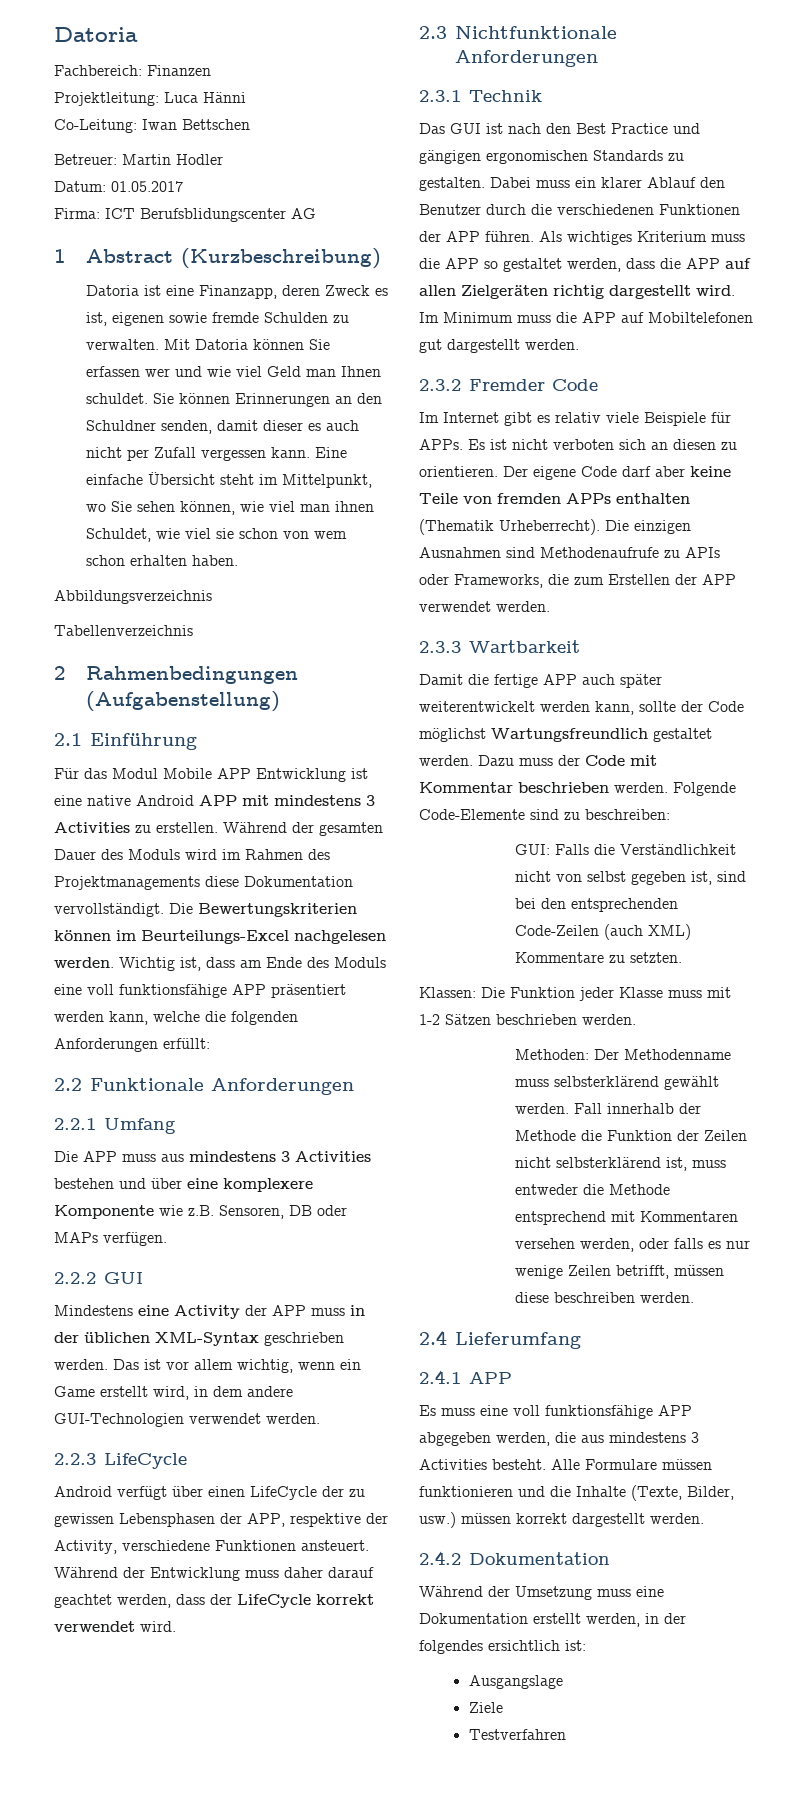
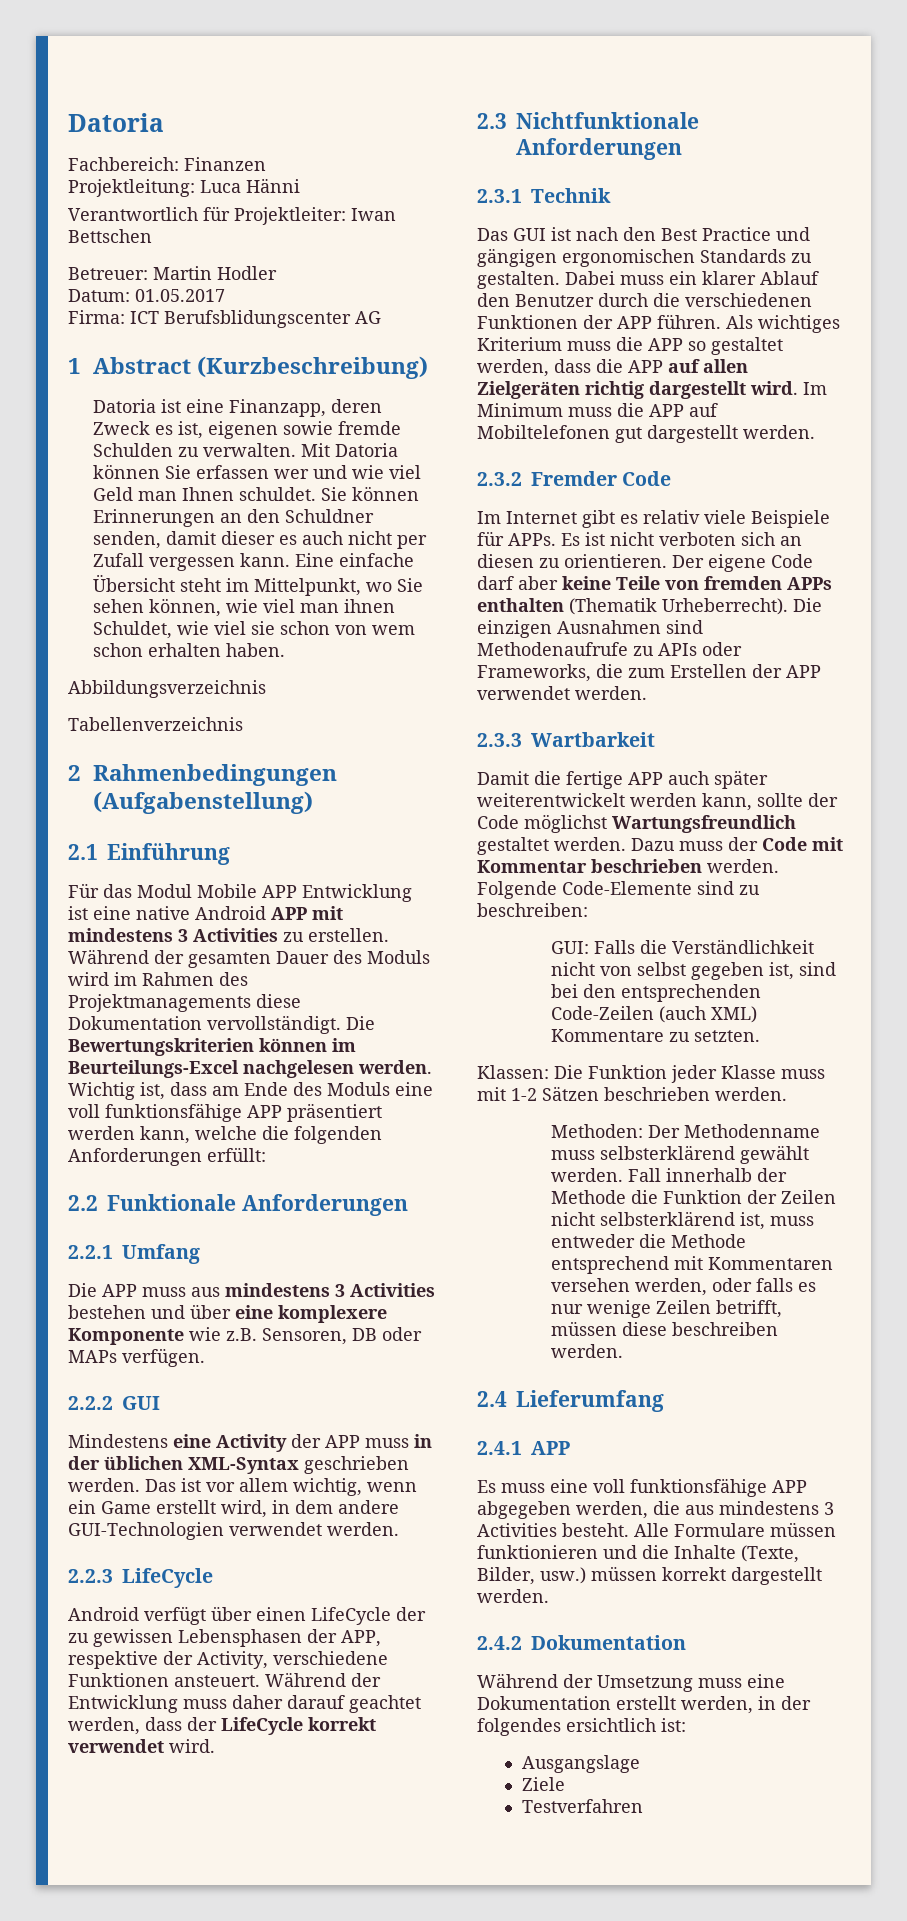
[54,119,137,133] Co-Leitung: -> [68,206,346,225] Verantwortlich für Projektleiter:

